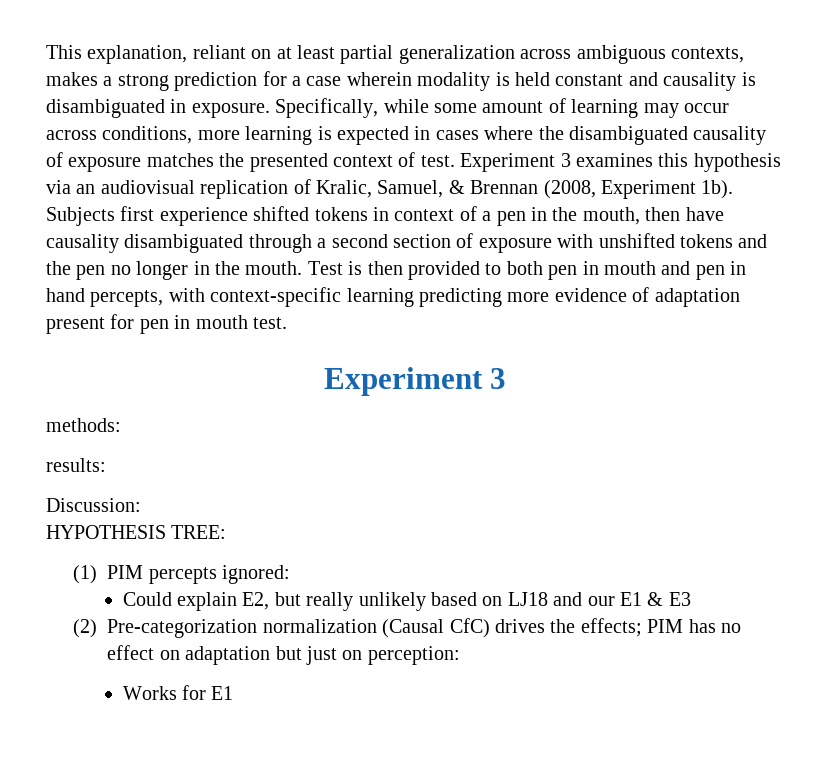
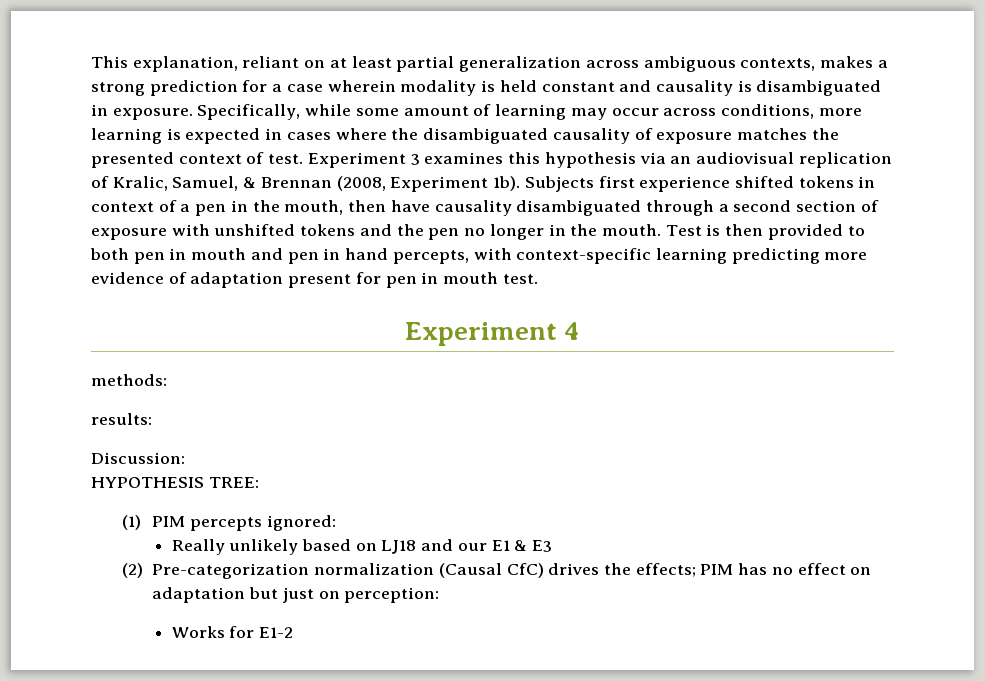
[490,368,507,389] 3 -> [564,322,581,340] 4
[122,592,354,611] Could explain E2, but really -> [171,539,225,555] Really
[211,686,234,700] E1 -> [259,627,294,638] E1-2

